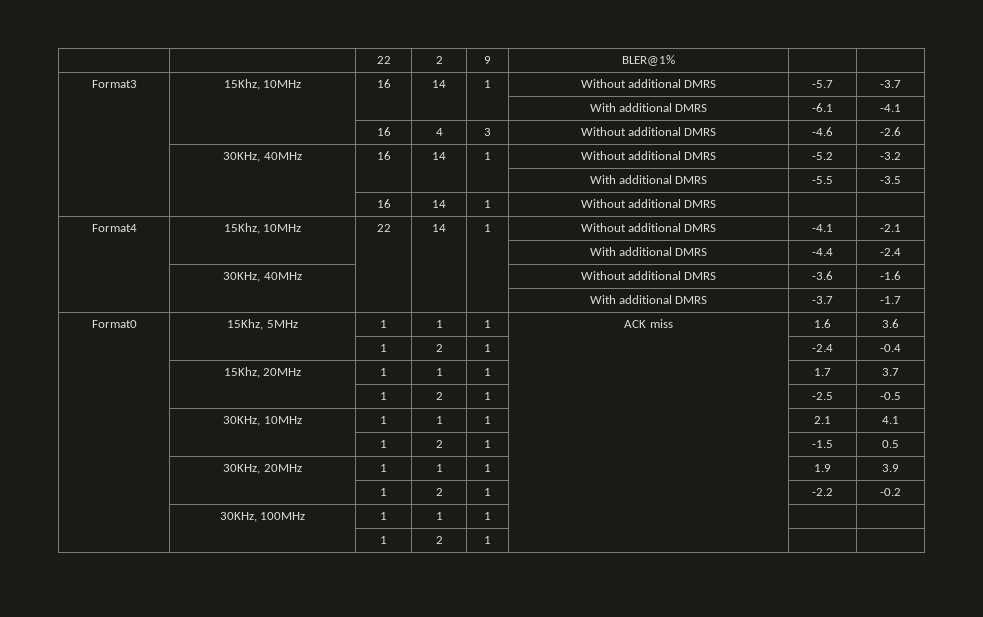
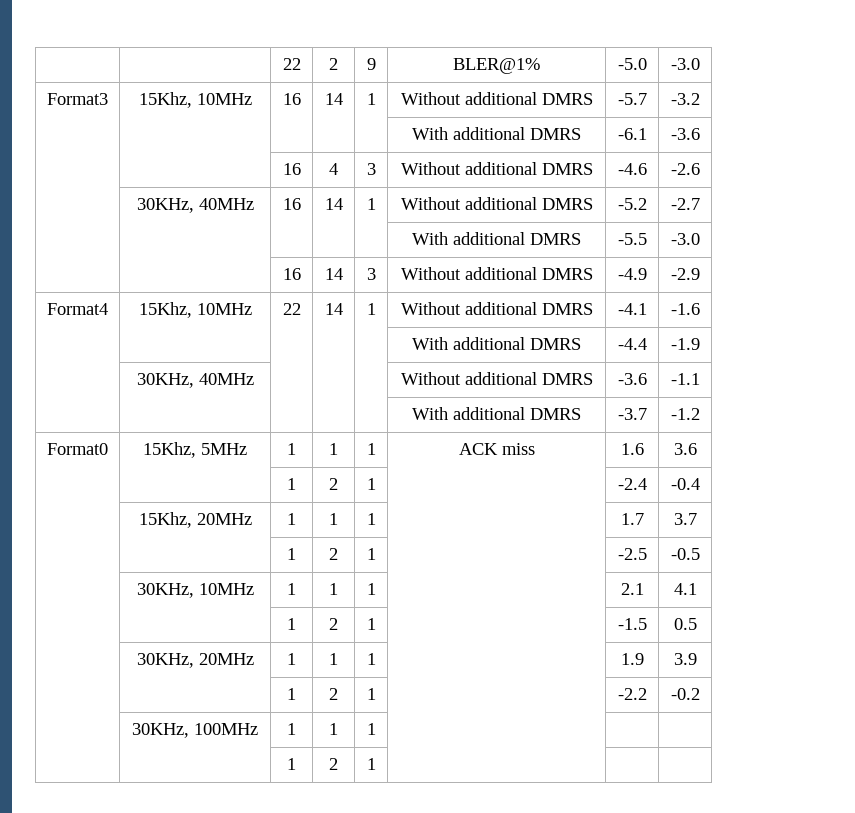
(675, 60) | -> [617,58,647,70] [670,58,700,70] -5.0 | -3.0
[880,80,901,88] -3.7 -> [670,93,700,105] -3.2
[880,104,901,112] -4.1 -> [670,128,700,140] -3.6
[880,152,901,160] -3.2 -> [670,198,700,210] -2.7
[880,176,901,184] [376,199,391,208] [432,200,446,208] [484,200,491,208] [580,199,717,208] -3.5 // | | 16 | 14 | 1 | Without additional DMRS | | -> [670,233,700,245] [282,268,301,280] [324,268,343,280] [366,268,376,280] [400,267,593,280] [617,268,647,280] [670,268,700,280] -3.0 // | | 16 | 14 | 3 | Without additional DMRS | -4.9 | -2.9
[880,224,901,232] -2.1 -> [670,303,700,315] -1.6
[880,248,901,256] -2.4 -> [670,338,700,350] -1.9
[880,271,901,280] -1.6 -> [670,373,700,385] -1.1
[880,296,901,304] -1.7 -> [670,408,700,420] -1.2

